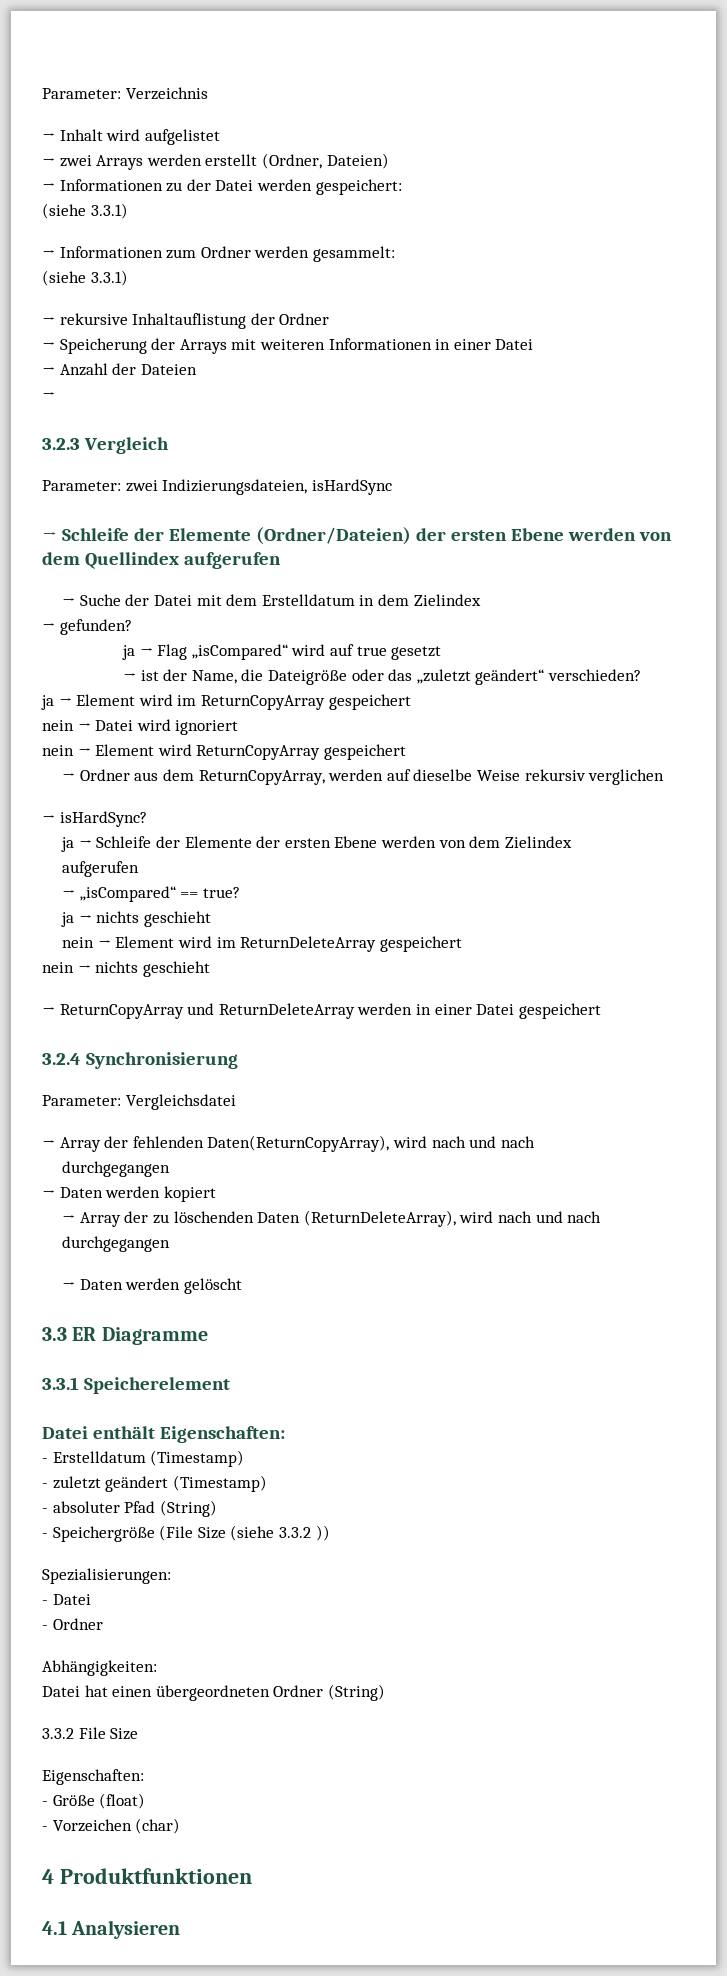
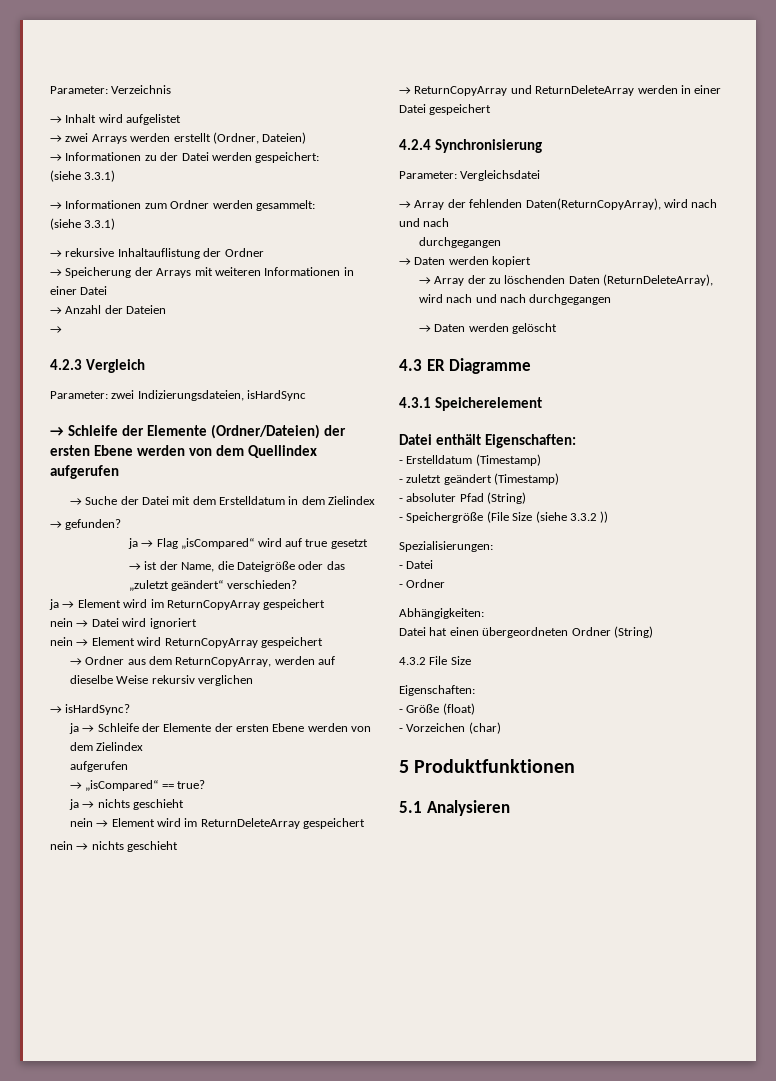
[42,438,80,450] 3.2.3 -> [50,359,82,370] 4.2.3
[42,1053,81,1065] 3.2.4 -> [399,139,431,150] 4.2.4
[42,1327,67,1341] 3.3 -> [399,359,422,371] 4.3
[42,1377,79,1390] 3.3.1 -> [399,397,431,408] 4.3.1
[42,1728,74,1739] 3.3.2 -> [399,657,426,665] 4.3.2
[42,1869,54,1884] 4 -> [399,760,409,773] 5
[42,1921,67,1935] 4.1 -> [399,801,422,813] 5.1

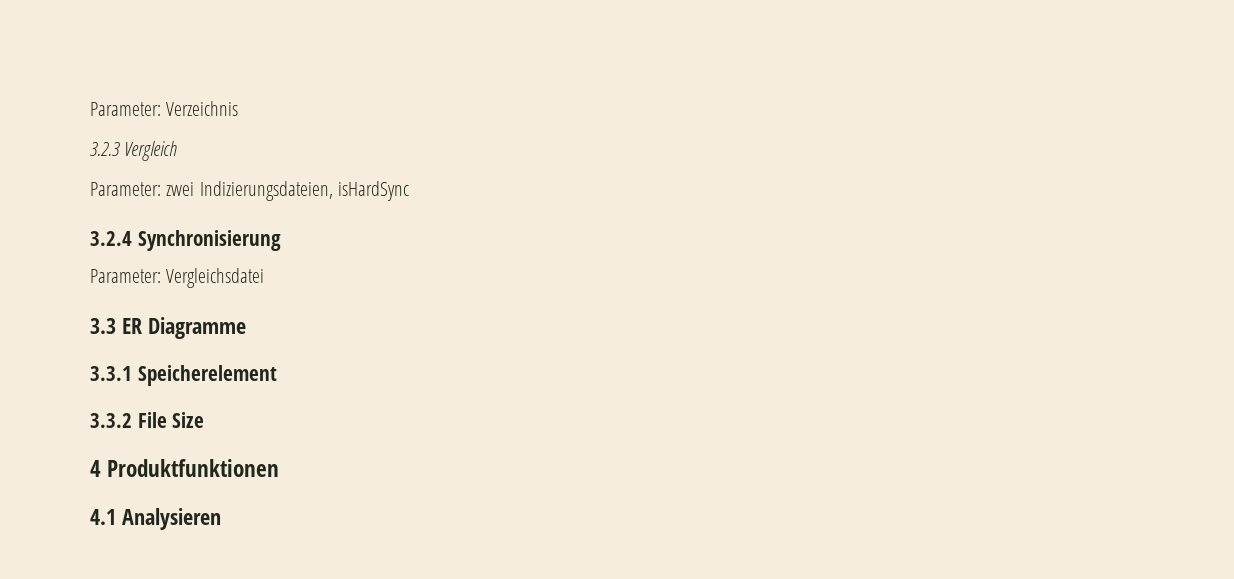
[50,114,182,125] [50,132,307,144] [50,152,320,163] [50,170,116,182] [50,200,315,211] [50,218,116,230] [50,248,264,259] [50,267,354,278] [50,286,108,295] [50,305,167,314] [50,326,62,333] [50,359,82,370] → Inhalt wird aufgelistet // → zwei Arrays werden erstellt (Ordner, Dateien) // → Informationen zu der Datei werden gespeichert: // (siehe 3.3.1) // → Informationen zum Ordner werden gesammelt: // (siehe 3.3.1) // → rekursive Inhaltauflistung der Ordner // → Speicherung der Arrays mit weiteren Informationen in einer Datei // → Anzahl der Dateien // → // 4.2.3 -> [90,142,120,156] 3.2.3
[50,424,346,439] [50,445,317,458] [50,465,119,479] [69,496,376,505] [50,519,122,530] [128,538,368,549] [129,561,345,572] [129,580,297,591] [49,599,326,610] [50,618,197,629] [50,637,323,648] [69,656,336,667] [69,675,253,686] [50,704,131,715] [68,723,372,734] [69,742,144,751] [69,761,128,772] [69,780,205,791] [68,799,184,810] [69,818,366,829] [50,841,179,852] [399,85,722,96] [399,104,492,115] [399,139,542,153] [399,170,541,181] [399,198,718,210] [399,218,450,227] [418,237,501,248] [399,256,532,267] [418,274,714,286] [418,294,612,305] [418,323,557,334] [399,359,422,371] → Schleife der Elemente (Ordner/Dateien) der ersten Ebene werden von dem Quellindex aufgerufen // → Suche der Datei mit dem Erstelldatum in dem Zielindex // → gefunden? // ja → Flag „isCompared“ wird auf true gesetzt // → ist der Name, die Dateigröße oder das „zuletzt geändert“ verschieden? // ja → Element wird im ReturnCopyArray gespeichert // nein → Datei wird ignoriert // nein → Element wird ReturnCopyArray gespeichert // → Ordner aus dem ReturnCopyArray, werden auf dieselbe Weise rekursiv verglichen // → isHardSync? // ja → Schleife der Elemente der ersten Ebene werden von dem Zielindex // aufgerufen // → „isCompared“ == true? // ja → nichts geschieht // nein → Element wird im ReturnDeleteArray gespeichert // nein → nichts geschieht // → ReturnCopyArray und ReturnDeleteArray werden in einer Datei gespeichert // 4.2.4 Synchronisierung // Parameter: Vergleichsdatei // → Array der fehlenden Daten(ReturnCopyArray), wird nach und nach // durchgegangen // → Daten werden kopiert // → Array der zu löschenden Daten (ReturnDeleteArray), wird nach und nach durchgegangen // → Daten werden gelöscht // 4.3 -> [90,230,281,251] [90,268,265,288] [90,318,116,334] 3.2.4 Synchronisierung // Parameter: Vergleichsdatei // 3.3
[399,397,431,408] 4.3.1 -> [90,366,132,381] 3.3.1
[399,434,576,448] [399,454,541,466] [399,473,560,485] [399,492,527,504] [399,511,609,523] [399,541,493,552] [399,560,434,569] [399,579,446,588] [399,608,484,619] [399,626,653,638] [399,656,471,665] [399,685,475,696] [399,703,475,715] [399,722,501,734] [399,760,409,773] Datei enthält Eigenschaften: // - Erstelldatum (Timestamp) // - zuletzt geändert (Timestamp) // - absoluter Pfad (String) // - Speichergröße (File Size (siehe 3.3.2 )) // Spezialisierungen: // - Datei // - Ordner // Abhängigkeiten: // Datei hat einen übergeordneten Ordner (String) // 4.3.2 File Size // Eigenschaften: // - Größe (float) // - Vorzeichen (char) // 5 -> [90,412,205,428] [90,460,101,477] 3.3.2 File Size // 4
[399,801,422,813] 5.1 -> [90,509,116,525] 4.1

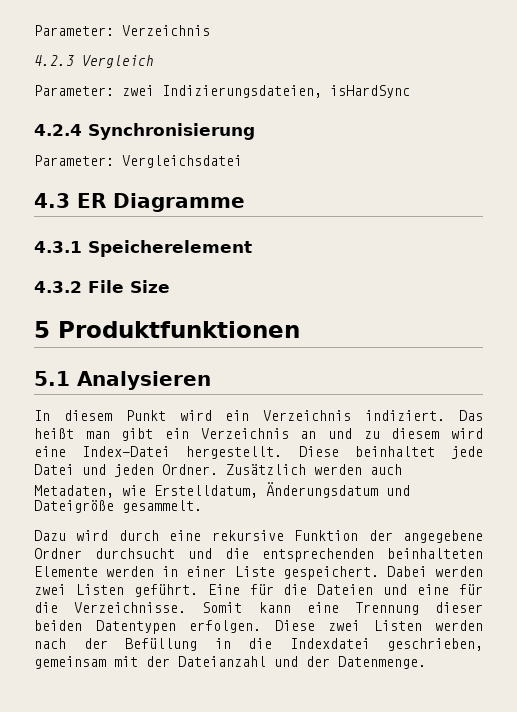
[90,142,120,156] 3.2.3 -> [34,55,74,66] 4.2.3
[90,231,132,246] 3.2.4 -> [34,124,82,136] 4.2.4
[90,318,116,334] 3.3 -> [34,193,70,208] 4.3
[90,366,132,381] 3.3.1 -> [34,241,82,253] 4.3.1
[90,413,132,428] 3.3.2 -> [34,281,82,293] 4.3.2
[90,460,101,477] 4 -> [34,321,50,338] 5
[90,509,116,525] 4.1 -> [34,371,70,386] 5.1
(221, 519) none -> [34,410,483,421] [34,428,484,441] [34,446,483,459] [34,464,402,477] [34,482,410,498] [34,500,202,513] [34,530,483,543] [34,548,483,562] [34,566,483,580] [34,584,484,597] [34,602,484,615] [34,620,483,634] [34,638,483,651] [34,656,426,669] // In diesem Punkt wird ein Verzeichnis indiziert. Das heißt man gibt ein Verzeichnis an und zu diesem wird eine Index-Datei hergestellt. Diese beinhaltet jede Datei und jeden Ordner. Zusätzlich werden auch Metadaten, wie Erstelldatum, Änderungsdatum und Dateigröße gesammelt. // Dazu wird durch eine rekursive Funktion der angegebene Ordner durchsucht und die entsprechenden beinhalteten Elemente werden in einer Liste gespeichert. Dabei werden zwei Listen geführt. Eine für die Dateien und eine für die Verzeichnisse. Somit kann eine Trennung dieser beiden Datentypen erfolgen. Diese zwei Listen werden nach der Befüllung in die Indexdatei geschrieben, gemeinsam mit der Dateianzahl und der Datenmenge.

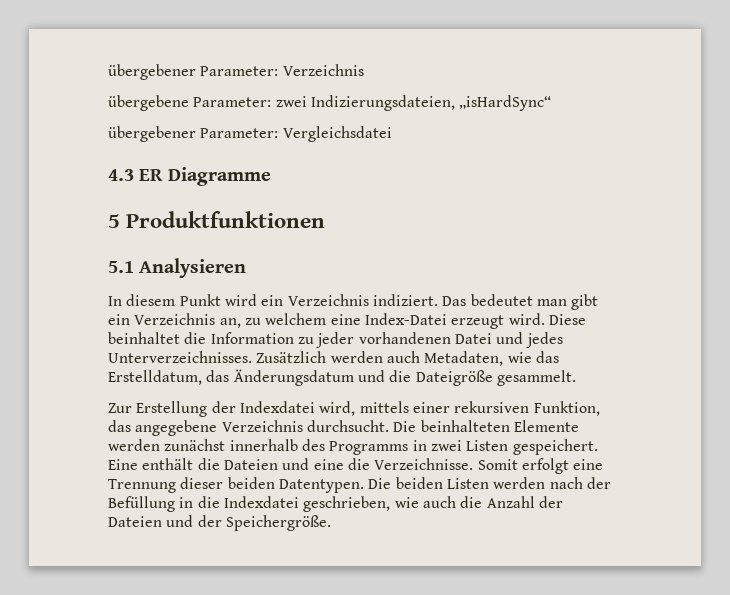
(34, 30) none -> [108,64,196,80] übergebener
[34,55,154,68] 4.2.3 Vergleich // -> [108,95,189,111] übergebene
[330,85,410,98] [34,123,255,140] isHardSync // 4.2.4 Synchronisierung // -> [459,95,552,111] [108,126,196,142] „isHardSync“ // übergebener
[34,240,252,257] [34,280,170,293] // 4.3.1 Speicherelement // 4.3.2 File Size -> (271, 176) none
[34,428,74,439] heißt -> [470,294,533,306] bedeutet
[300,428,484,439] [34,446,483,459] [34,464,218,477] an und zu diesem wird eine Index-Datei hergestellt. Diese beinhaltet jede Datei und jeden Ordner. -> [219,313,586,329] [108,332,563,348] [108,351,252,363] an, zu welchem eine Index-Datei erzeugt wird. Diese beinhaltet die Information zu jeder vorhandenen Datei und jedes Unterverzeichnisses.
[154,485,258,498] Erstelldatum, -> [535,351,559,363] [108,370,230,385] das Erstelldatum, das
(410, 490) none -> [389,370,412,382] die
[34,530,483,543] [34,548,483,562] [34,566,483,580] [34,584,274,597] Dazu wird durch eine rekursive Funktion der angegebene Ordner durchsucht und die entsprechenden beinhalteten Elemente werden in einer Liste gespeichert. Dabei werden zwei Listen geführt. Eine für -> [108,401,600,417] [108,420,579,436] [108,439,598,455] [108,458,194,470] Zur Erstellung der Indexdatei wird, mittels einer rekursiven Funktion, das angegebene Verzeichnis durchsucht. Die beinhalteten Elemente werden zunächst innerhalb des Programms in zwei Listen gespeichert. Eine enthält
[459,584,484,595] für -> (344, 464) none
[258,602,291,613] kann -> [521,458,569,474] erfolgt
[95,620,360,634] Datentypen erfolgen. Diese zwei -> [278,477,443,493] Datentypen. Die beiden
[34,656,266,669] gemeinsam mit der Dateianzahl -> [394,496,563,508] [108,516,162,527] wie auch die Anzahl der Dateien
[338,656,426,669] Datenmenge. -> [225,515,331,531] Speichergröße.

